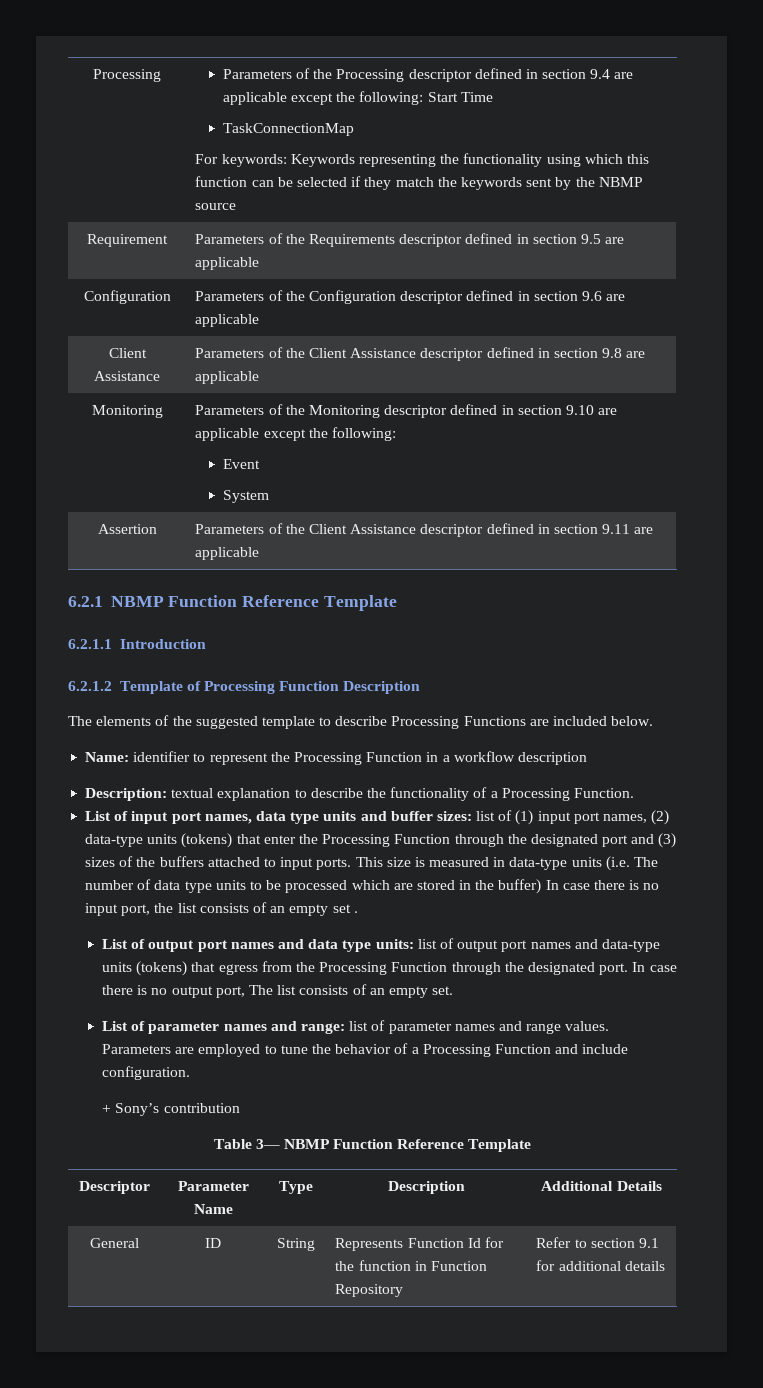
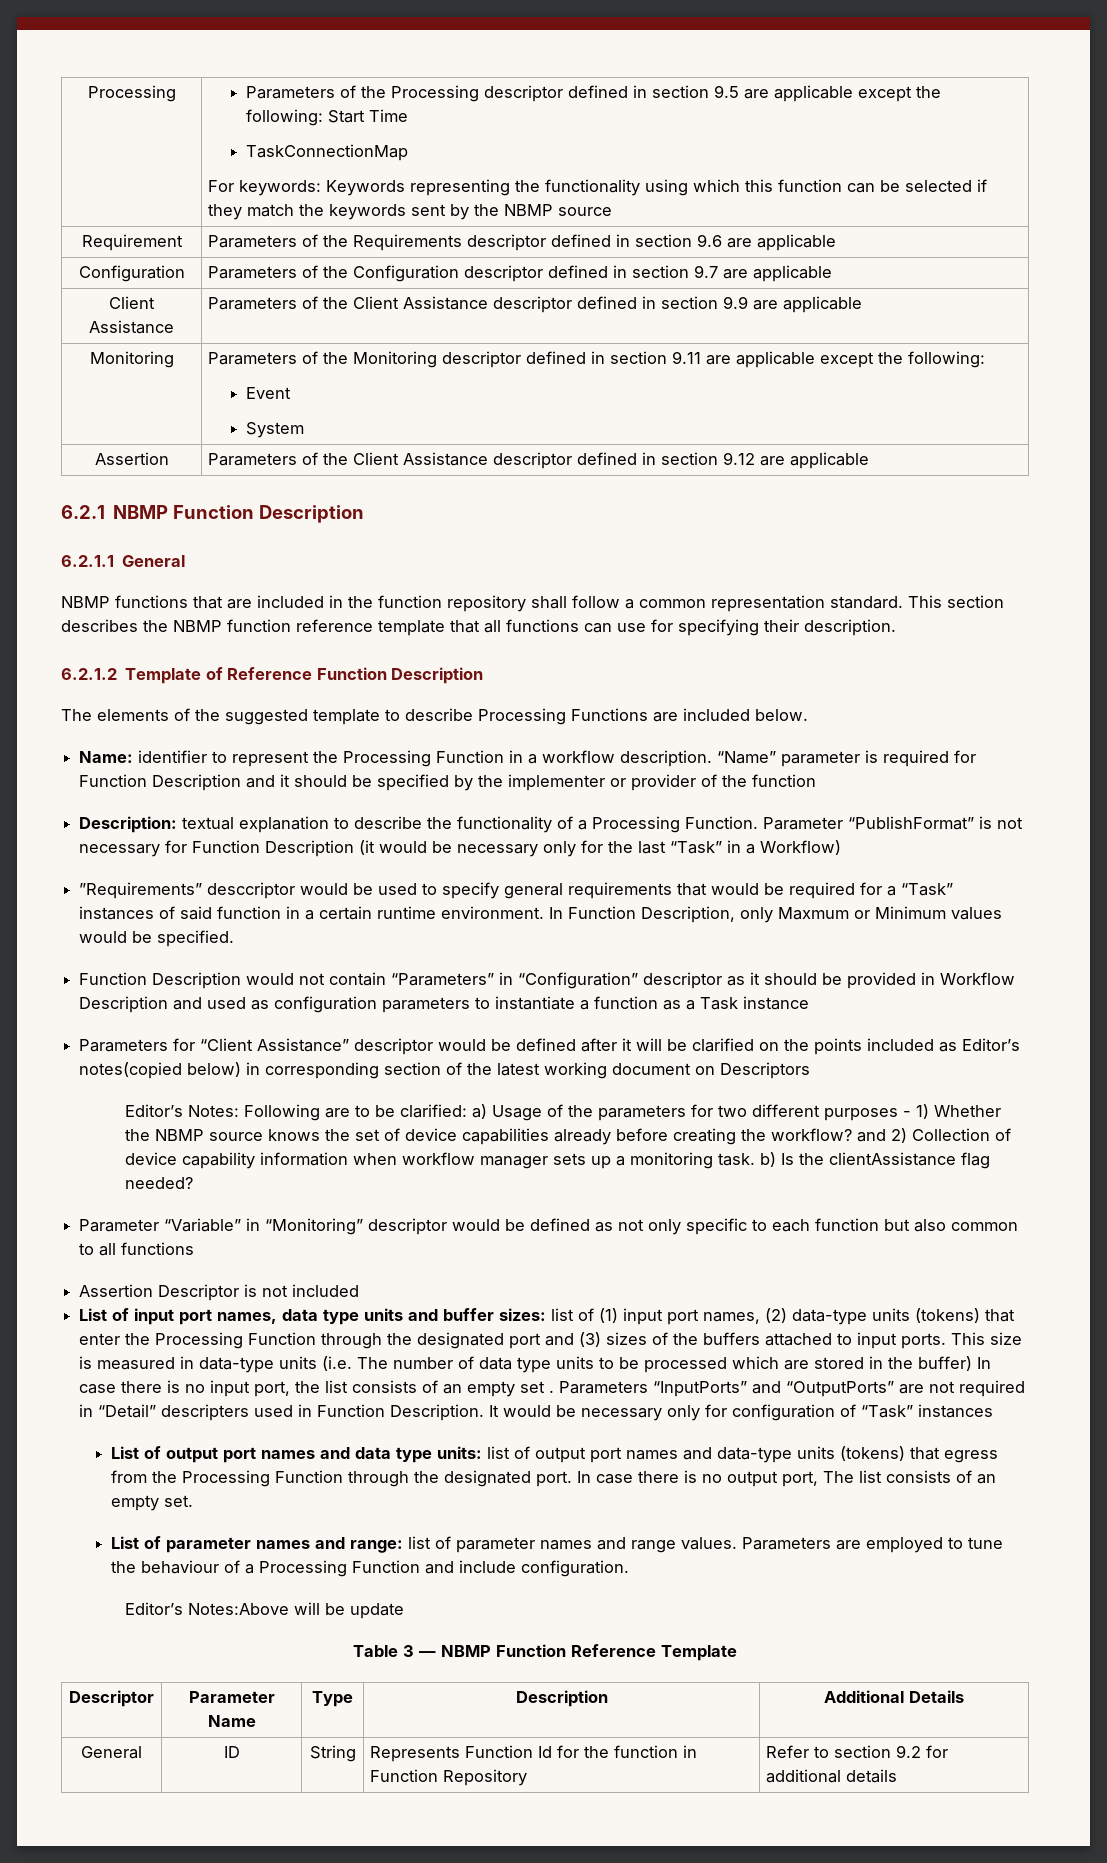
[590,69,611,79] 9.4 -> [713,85,739,98] 9.5
[580,234,601,244] 9.5 -> [697,234,723,247] 9.6
[581,291,602,301] 9.6 -> [694,265,719,278] 9.7
[602,348,623,358] 9.8 -> [723,296,749,309] 9.9
[565,405,594,415] 9.10 -> [672,351,702,364] 9.11
[602,524,631,534] 9.11 -> [723,452,756,465] 9.12
[242,595,397,611] Reference Template -> [259,505,365,523] Description
[119,639,206,649] Introduction -> [122,555,186,567] [61,595,1004,612] [61,619,896,636] General // NBMP functions that are included in the function repository shall follow a common representation standard. This section describes the NBMP function reference template that all functions can use for specifying their description.
[204,681,276,694] Processing -> [227,667,313,680] Reference
[517,752,587,765] description -> [620,750,977,767] [79,774,817,791] description. “Name” parameter is required for Function Description and it should be specified by the implementer or provider of the function
(634, 793) none -> [763,816,1024,830] [79,840,842,857] [79,882,954,899] [79,906,1003,923] [79,930,235,947] [79,972,1016,989] [79,996,810,1013] [79,1038,1021,1055] [79,1062,811,1079] [125,1104,1002,1121] [125,1128,1012,1145] [125,1152,991,1169] [125,1177,194,1189] [79,1218,1019,1235] [79,1242,195,1256] [79,1284,360,1301] Parameter “PublishFormat” is not necessary for Function Description (it would be necessary only for the last “Task” in a Workflow) // ”Requirements” desccriptor would be used to specify general requirements that would be required for a “Task” instances of said function in a certain runtime environment. In Function Description, only Maxmum or Minimum values would be specified. // Function Description would not contain “Parameters” in “Configuration” descriptor as it should be provided in Workflow Description and used as configuration parameters to instantiate a function as a Task instance // Parameters for “Client Assistance” descriptor would be defined after it will be clarified on the points included as Editor’s notes(copied below) in corresponding section of the latest working document on Descriptors // Editor’s Notes: Following are to be clarified: a) Usage of the parameters for two different purposes - 1) Whether the NBMP source knows the set of device capabilities already before creating the workflow? and 2) Collection of device capability information when workflow manager sets up a monitoring task. b) Is the clientAssistance flag needed? // Parameter “Variable” in “Monitoring” descriptor would be defined as not only specific to each function but also common to all functions // Assertion Descriptor is not included
(358, 912) none -> [559,1380,1026,1397] [79,1404,994,1421] Parameters “InputPorts” and “OutputPorts” are not required in “Detail” descripters used in Function Description. It would be necessary only for configuration of “Task” instances
[335,1044,392,1054] behavior -> [141,1560,220,1574] behaviour
[102,1103,240,1116] + Sony’s contribution -> [125,1602,405,1619] Editor’s Notes:Above will be update
[255,1139,280,1149] 3— -> [403,1645,436,1657] 3 —
[639,1238,660,1248] 9.1 -> [896,1745,922,1758] 9.2

